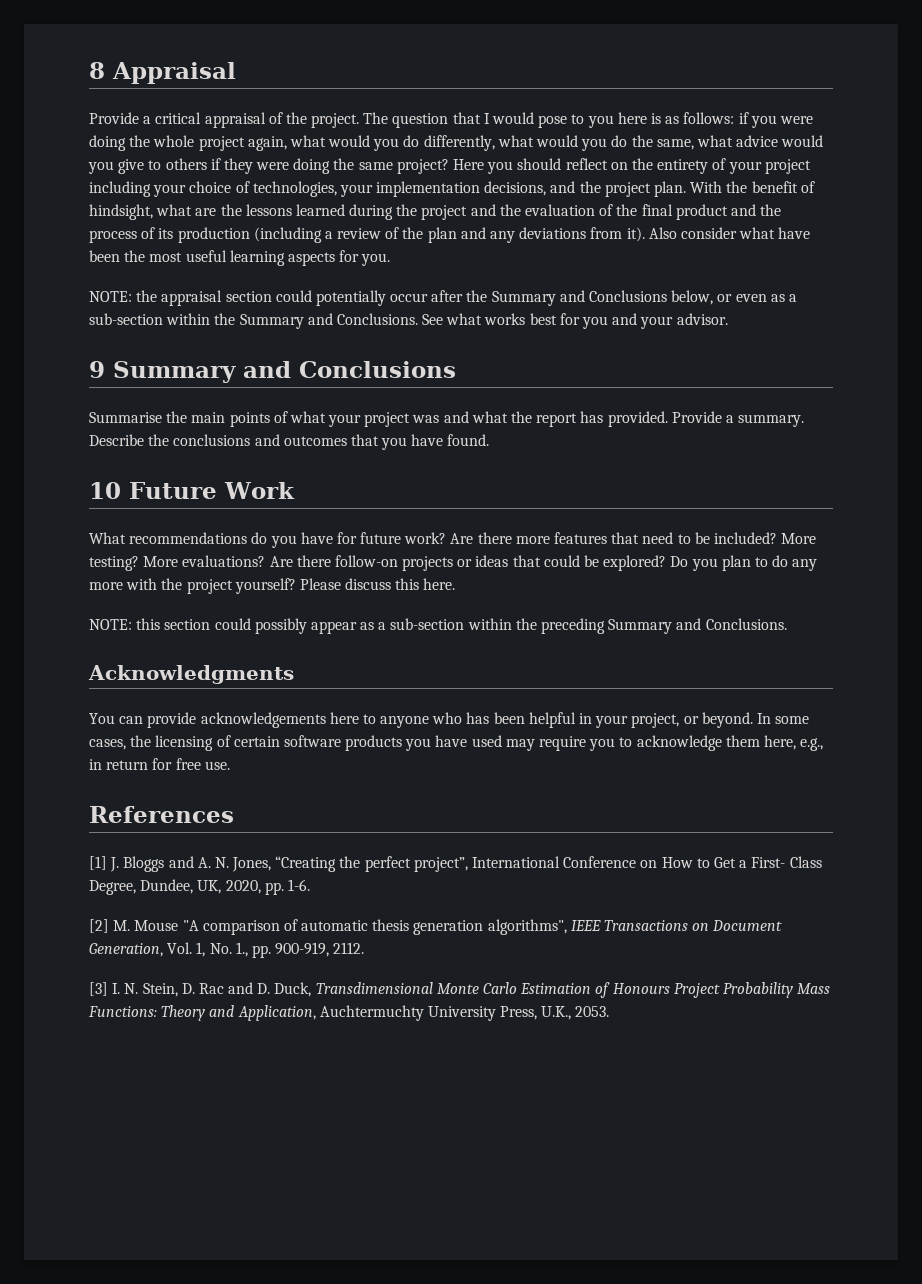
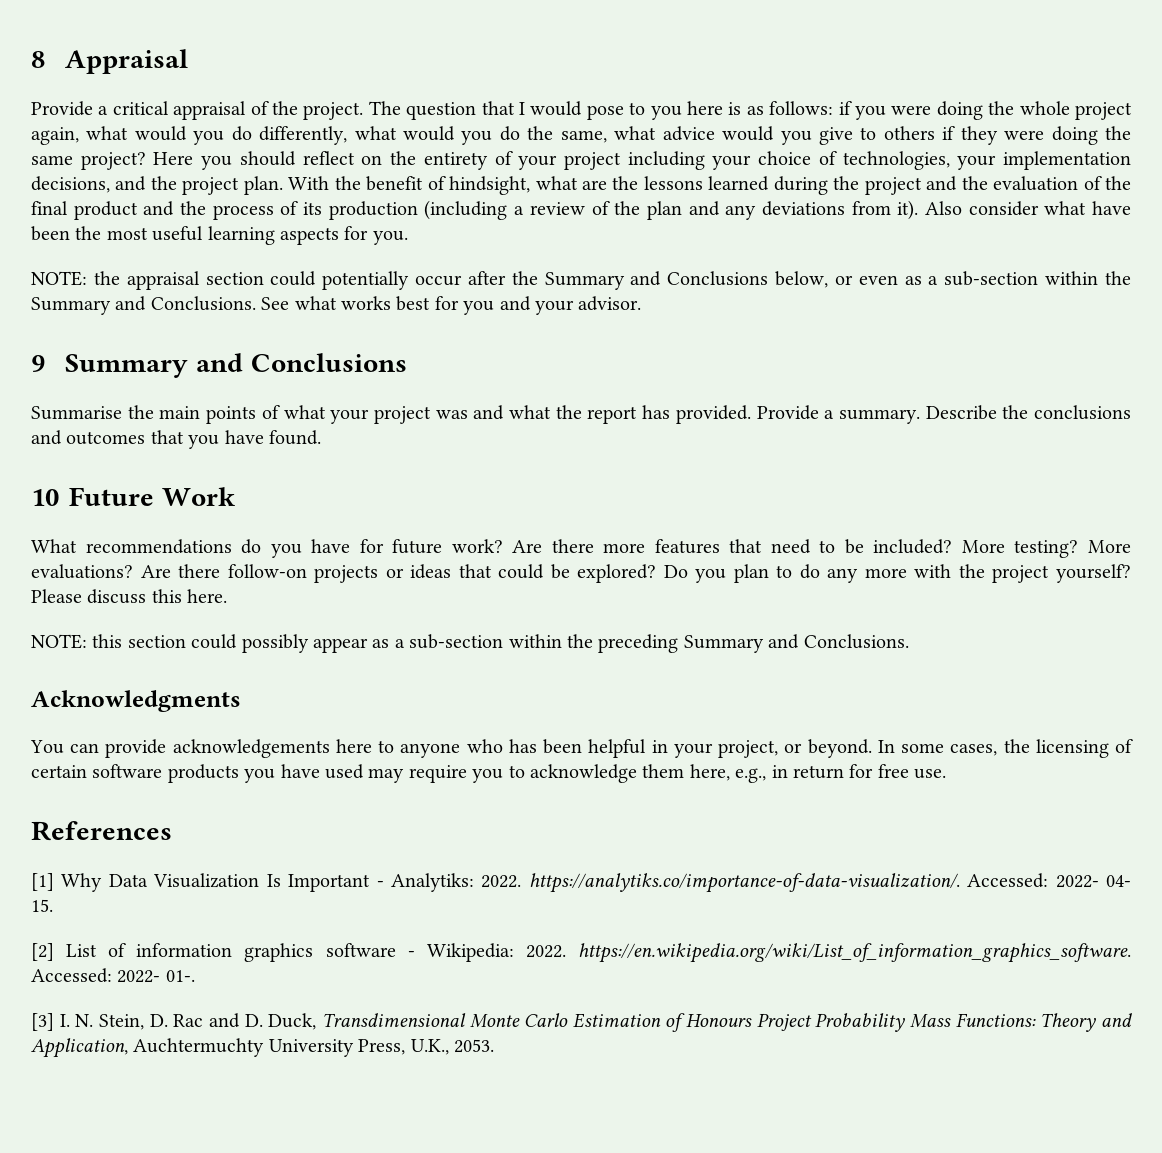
[110,856,822,872] [89,879,310,895] [89,919,783,935] [89,942,365,958] J. Bloggs and A. N. Jones, “Creating the perfect project”, International Conference on How to Get a First- Class Degree, Dundee, UK, 2020, pp. 1-6. // [2] M. Mouse "A comparison of automatic thesis generation algorithms", IEEE Transactions on Document Generation, Vol. 1, No. 1., pp. 900-919, 2112. -> [61,873,1132,893] [31,899,53,912] [31,943,1131,963] [31,968,195,983] Why Data Visualization Is Important - Analytiks: 2022. https://analytiks.co/importance-of-data-visualization/. Accessed: 2022- 04- 15. // [2] List of information graphics software - Wikipedia: 2022. https://en.wikipedia.org/wiki/List_of_information_graphics_software. Accessed: 2022- 01-.

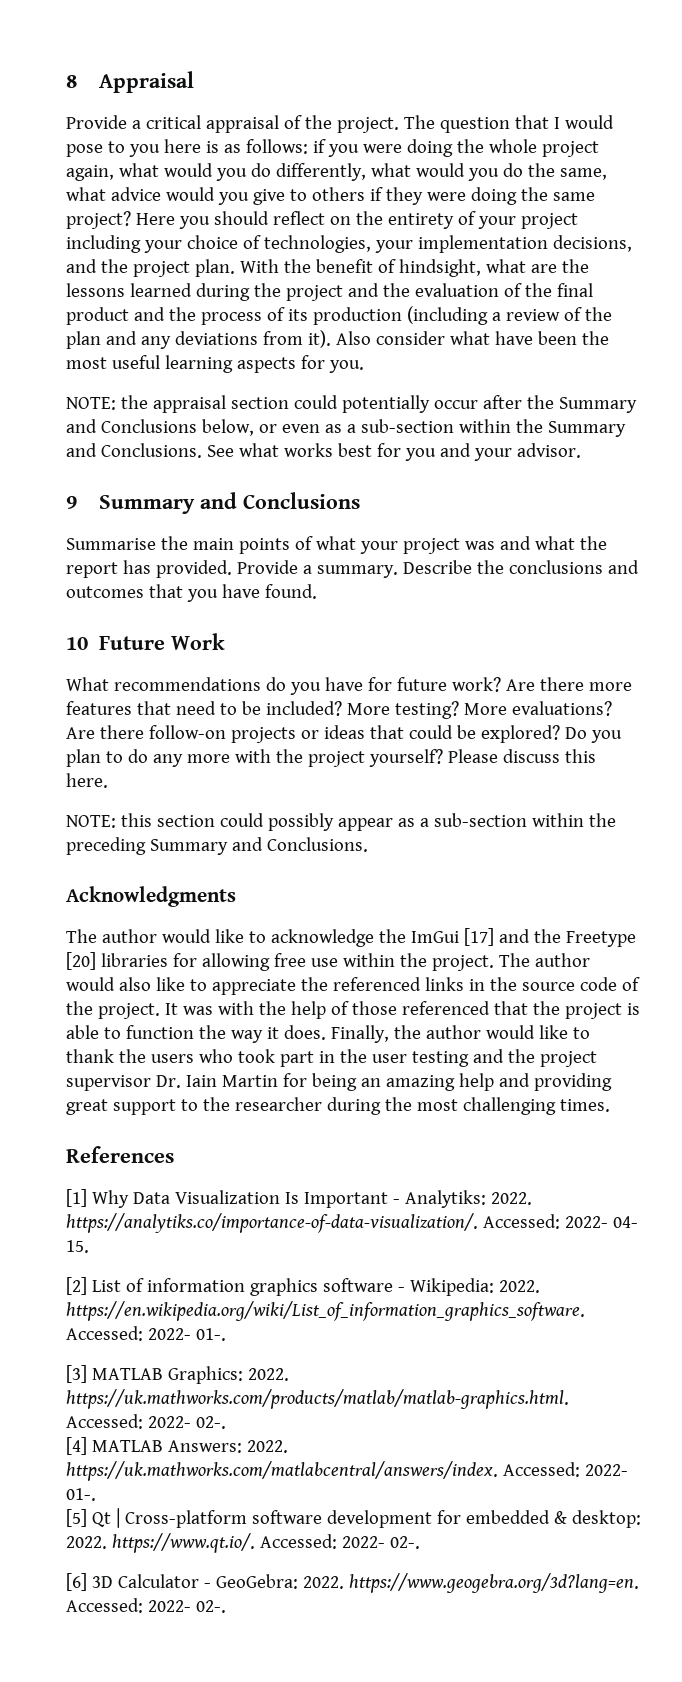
[30,739,1133,758] [31,764,947,783] You can provide acknowledgements here to anyone who has been helpful in your project, or beyond. In some cases, the licensing of certain software products you have used may require you to acknowledge them here, e.g., in return for free use. -> [66,928,636,947] [66,952,590,971] [66,977,640,995] [66,1001,640,1019] [66,1025,590,1043] [66,1049,597,1067] [66,1073,612,1091] [66,1097,610,1115] The author would like to acknowledge the ImGui [17] and the Freetype [20] libraries for allowing free use within the project. The author would also like to appreciate the referenced links in the source code of the project. It was with the help of those referenced that the project is able to function the way it does. Finally, the author would like to thank the users who took part in the user testing and the project supervisor Dr. Iain Martin for being an amazing help and providing great support to the researcher during the most challenging times.
[59,1013,1132,1032] [31,1038,494,1058] I. N. Stein, D. Rac and D. Duck, Transdimensional Monte Carlo Estimation of Honours Project Probability Mass Functions: Theory and Application, Auchtermuchty University Press, U.K., 2053. -> [91,1366,289,1384] [66,1389,569,1409] [66,1414,226,1429] [66,1437,288,1455] [66,1461,628,1481] [66,1488,96,1501] [66,1508,641,1528] [66,1533,420,1553] [66,1573,639,1593] [66,1598,226,1613] MATLAB Graphics: 2022. https://uk.mathworks.com/products/matlab/matlab-graphics.html. Accessed: 2022- 02-. // [4] MATLAB Answers: 2022. https://uk.mathworks.com/matlabcentral/answers/index. Accessed: 2022- 01-. // [5] Qt | Cross-platform software development for embedded & desktop: 2022. https://www.qt.io/. Accessed: 2022- 02-. // [6] 3D Calculator - GeoGebra: 2022. https://www.geogebra.org/3d?lang=en. Accessed: 2022- 02-.

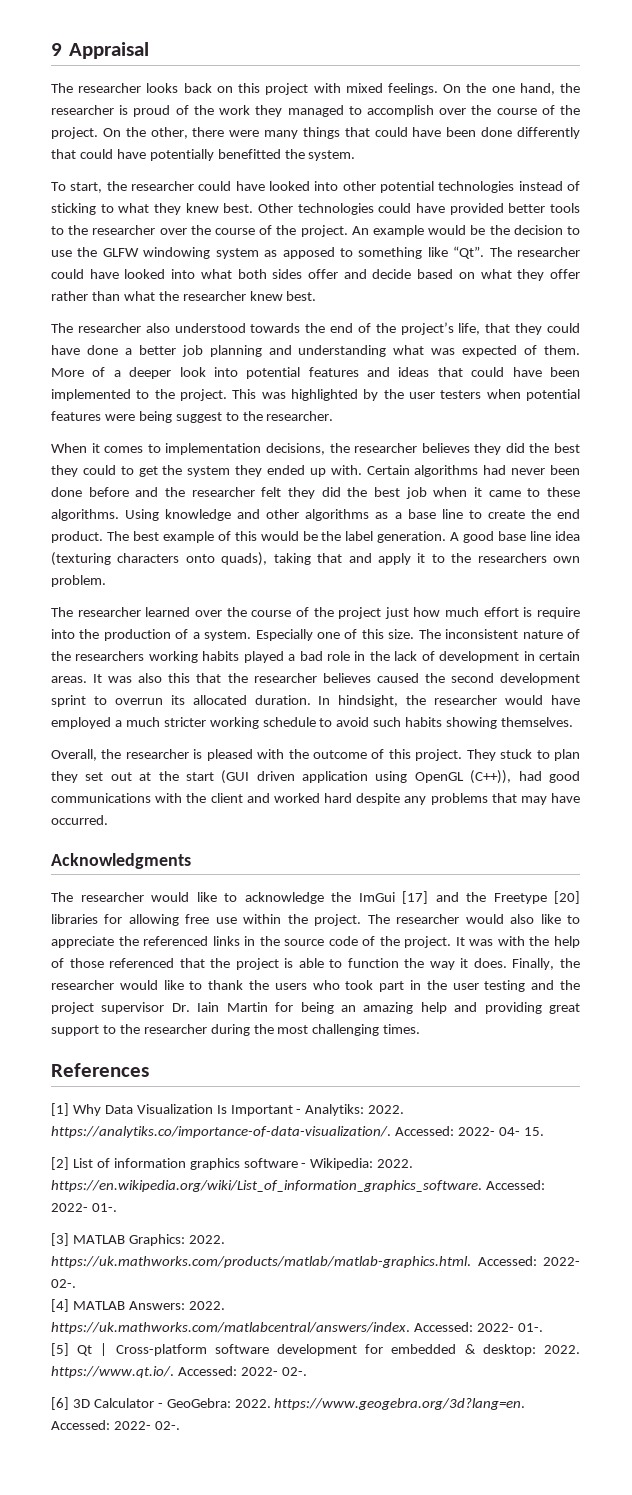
[66,75,77,88] 8 -> [51,43,62,56] 9
[66,115,614,133] [66,139,599,157] [66,163,607,181] [66,187,595,205] [66,211,578,229] [66,235,632,253] [66,259,589,277] [66,283,593,301] [66,306,612,325] [66,330,609,349] [66,355,364,373] [66,395,637,413] [66,419,626,437] [66,443,581,461] [66,492,360,514] [66,536,607,554] [66,560,639,578] [66,584,317,602] [66,633,225,650] [66,677,632,695] [66,701,612,719] [66,725,622,743] [66,749,596,767] [66,773,108,788] [66,813,616,831] [66,837,368,855] Provide a critical appraisal of the project. The question that I would pose to you here is as follows: if you were doing the whole project again, what would you do differently, what would you do the same, what advice would you give to others if they were doing the same project? Here you should reflect on the entirety of your project including your choice of technologies, your implementation decisions, and the project plan. With the benefit of hindsight, what are the lessons learned during the project and the evaluation of the final product and the process of its production (including a review of the plan and any deviations from it). Also consider what have been the most useful learning aspects for you. // NOTE: the appraisal section could potentially occur after the Summary and Conclusions below, or even as a sub-section within the Summary and Conclusions. See what works best for you and your advisor. // 9 Summary and Conclusions // Summarise the main points of what your project was and what the report has provided. Provide a summary. Describe the conclusions and outcomes that you have found. // 10 Future Work // What recommendations do you have for future work? Are there more features that need to be included? More testing? More evaluations? Are there follow-on projects or ideas that could be explored? Do you plan to do any more with the project yourself? Please discuss this here. // NOTE: this section could possibly appear as a sub-section within the preceding Summary and Conclusions. -> [51,83,581,95] [51,105,580,117] [51,127,581,139] [51,149,356,161] [51,181,580,193] [51,203,580,215] [51,225,580,237] [51,246,581,259] [51,269,580,281] [51,291,317,301] [51,322,581,335] [51,345,580,357] [51,367,580,379] [51,389,580,401] [51,411,334,423] [51,443,580,455] [51,465,581,477] [51,487,581,499] [51,509,581,521] [51,531,580,543] [51,552,581,566] [51,575,106,587] [51,607,581,619] [51,629,581,641] [51,651,581,663] [51,673,580,685] [51,695,581,707] [51,717,574,729] [51,749,581,761] [51,770,580,784] [51,793,581,805] [51,815,108,825] The researcher looks back on this project with mixed feelings. On the one hand, the researcher is proud of the work they managed to accomplish over the course of the project. On the other, there were many things that could have been done differently that could have potentially benefitted the system. // To start, the researcher could have looked into other potential technologies instead of sticking to what they knew best. Other technologies could have provided better tools to the researcher over the course of the project. An example would be the decision to use the GLFW windowing system as apposed to something like “Qt”. The researcher could have looked into what both sides offer and decide based on what they offer rather than what the researcher knew best. // The researcher also understood towards the end of the project’s life, that they could have done a better job planning and understanding what was expected of them. More of a deeper look into potential features and ideas that could have been implemented to the project. This was highlighted by the user testers when potential features were being suggest to the researcher. // When it comes to implementation decisions, the researcher believes they did the best they could to get the system they ended up with. Certain algorithms had never been done before and the researcher felt they did the best job when it came to these algorithms. Using knowledge and other algorithms as a base line to create the end product. The best example of this would be the label generation. A good base line idea (texturing characters onto quads), taking that and apply it to the researchers own problem. // The researcher learned over the course of the project just how much effort is require into the production of a system. Especially one of this size. The inconsistent nature of the researchers working habits played a bad role in the lack of development in certain areas. It was also this that the researcher believes caused the second development sprint to overrun its allocated duration. In hindsight, the researcher would have employed a much stricter working schedule to avoid such habits showing themselves. // Overall, the researcher is pleased with the outcome of this project. They stuck to plan they set out at the start (GUI driven application using OpenGL (C++)), had good communications with the client and worked hard despite any problems that may have occurred.
[101,929,157,943] author -> [80,892,144,902] researcher
[534,953,590,967] author -> [396,914,460,924] researcher
[425,1025,481,1039] author -> [51,980,114,990] researcher

